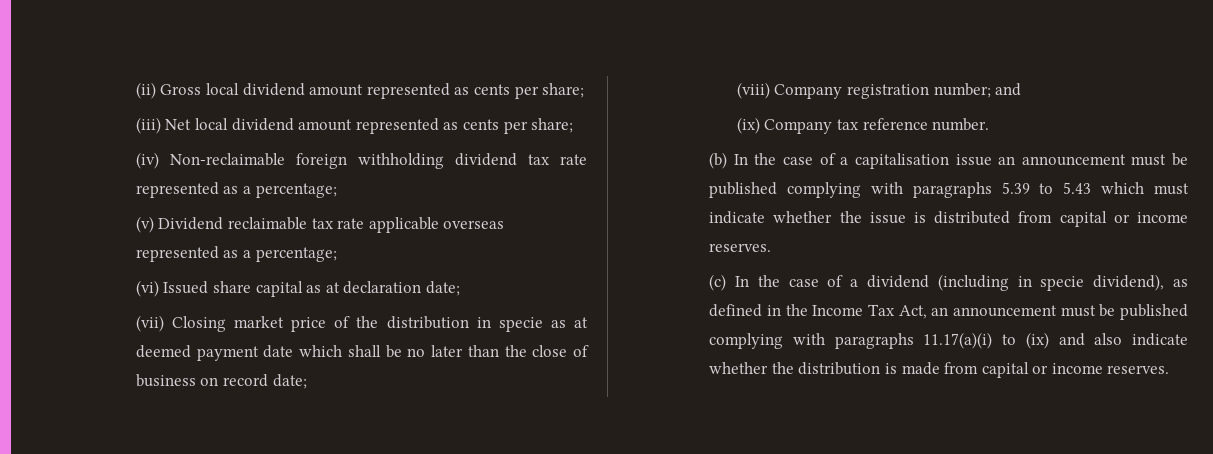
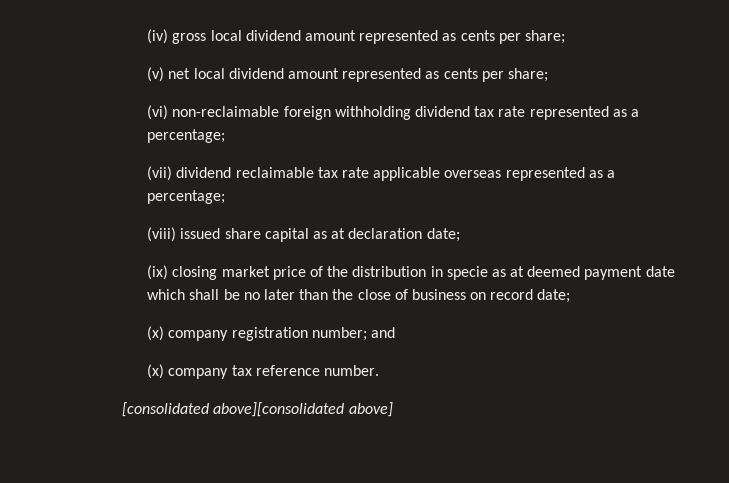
[135,82,585,99] [135,117,574,134] [135,152,285,169] (ii) Gross local dividend amount represented as cents per share; // (iii) Net local dividend amount represented as cents per share; // (iv) Non-reclaimable -> [147,29,565,44] [147,67,548,82] [147,105,280,120] (iv) gross local dividend amount represented as cents per share; // (v) net local dividend amount represented as cents per share; // (vi) non-reclaimable
[135,216,224,233] (v) Dividend -> [147,166,232,181] (vii) dividend
[135,280,209,297] (vi) Issued -> [147,227,221,242] (viii) issued
[135,315,226,332] (vii) Closing -> [147,265,218,280] (ix) closing
[736,82,843,99] (viii) Company -> [147,326,229,341] (x) company
[736,117,833,134] (ix) Company -> [147,364,229,379] (x) company
[709,152,1188,169] [709,182,1189,198] [709,211,1188,227] [709,243,772,252] [709,274,1188,291] [709,304,1188,320] [709,332,1188,349] [709,362,1170,378] (b) In the case of a capitalisation issue an announcement must be published complying with paragraphs 5.39 to 5.43 which must indicate whether the issue is distributed from capital or income reserves. // (c) In the case of a dividend (including in specie dividend), as defined in the Income Tax Act, an announcement must be published complying with paragraphs 11.17(a)(i) to (ix) and also indicate whether the distribution is made from capital or income reserves. -> [122,402,393,417] [consolidated above][consolidated above]

